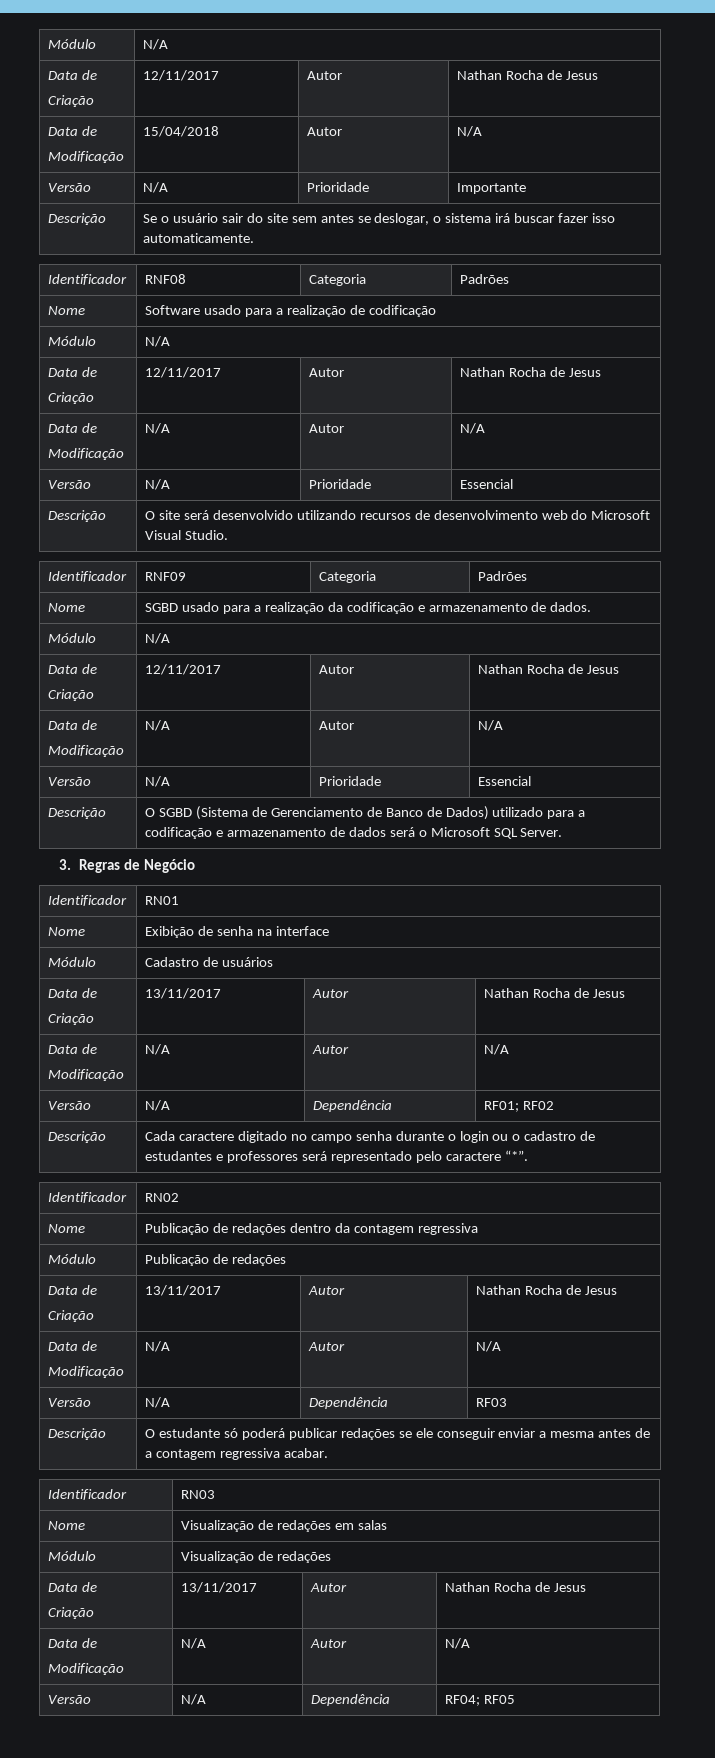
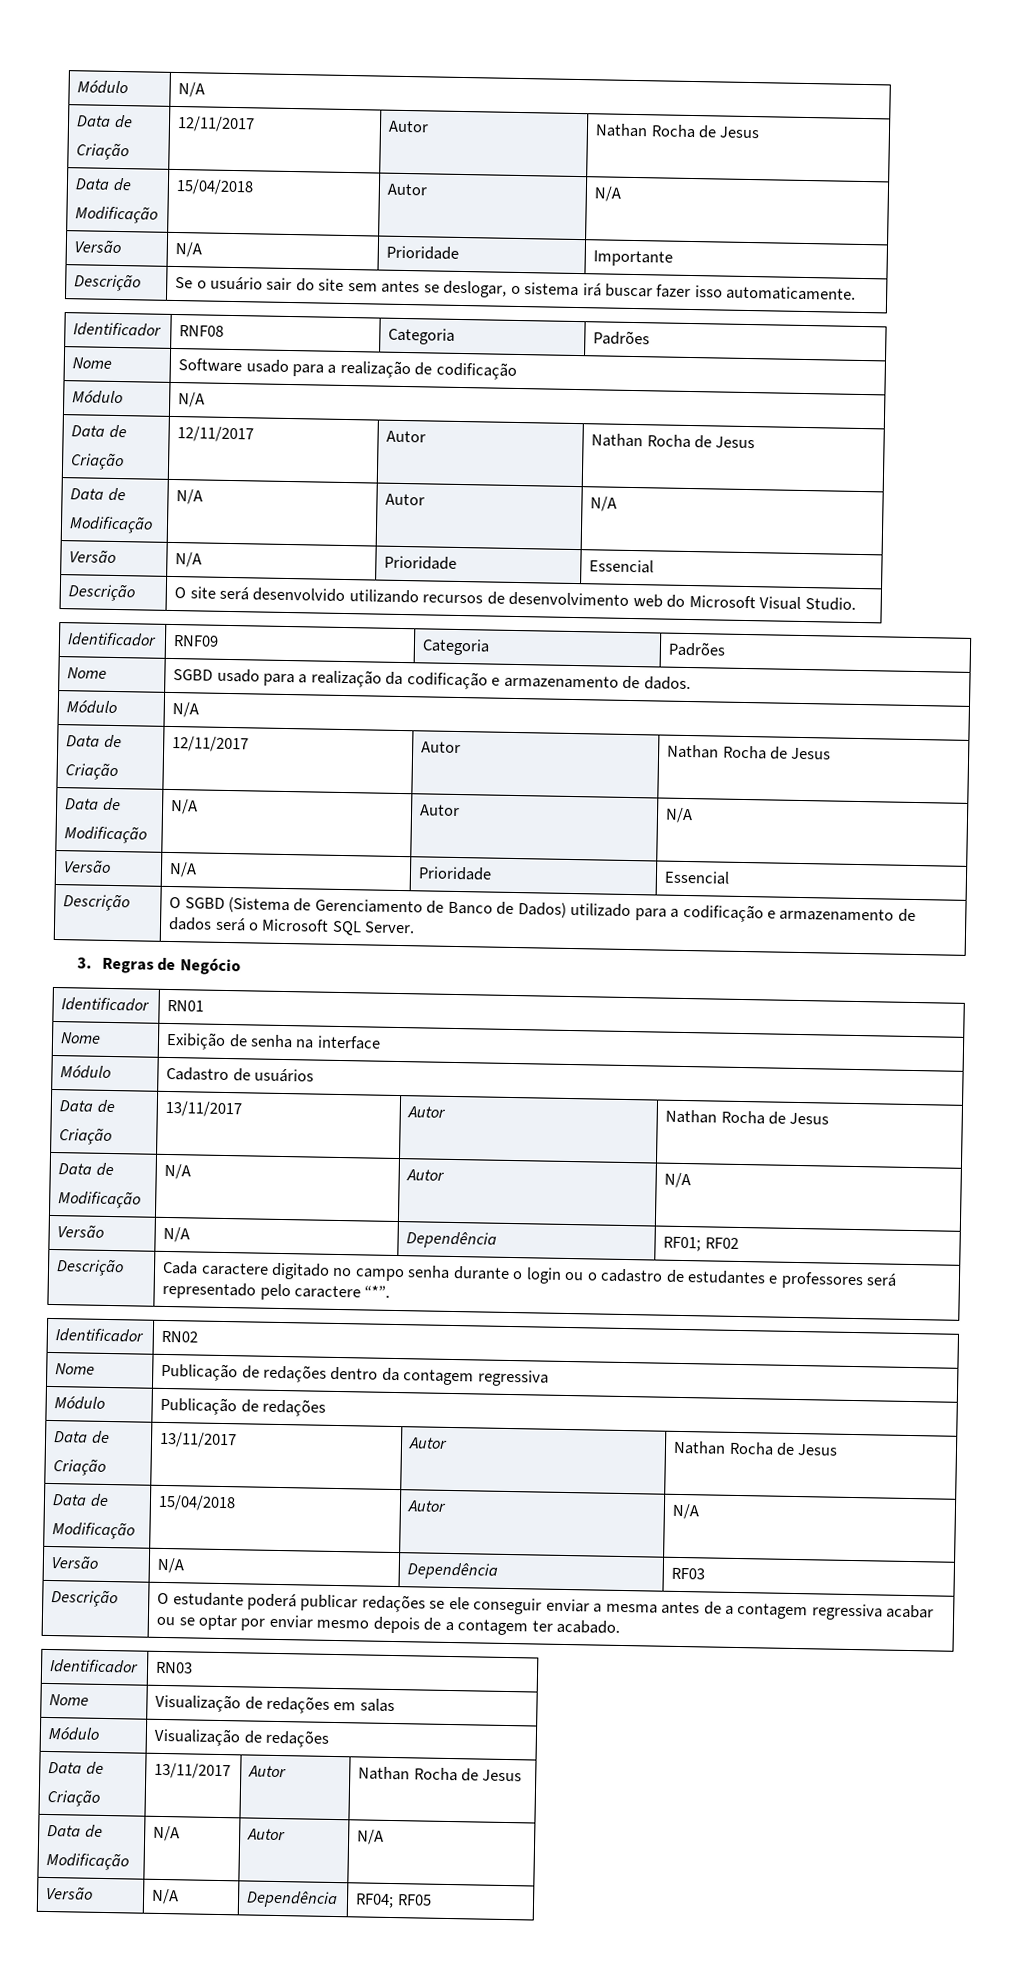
[145,1341,171,1352] N/A -> [158,1494,237,1512] 15/04/2018
[224,1428,239,1438] só -> (244, 1599) none
[283,1448,328,1458] acabar. -> [886,1604,935,1619] [156,1614,621,1636] acabar ou se optar por enviar mesmo depois de a contagem ter acabado.

